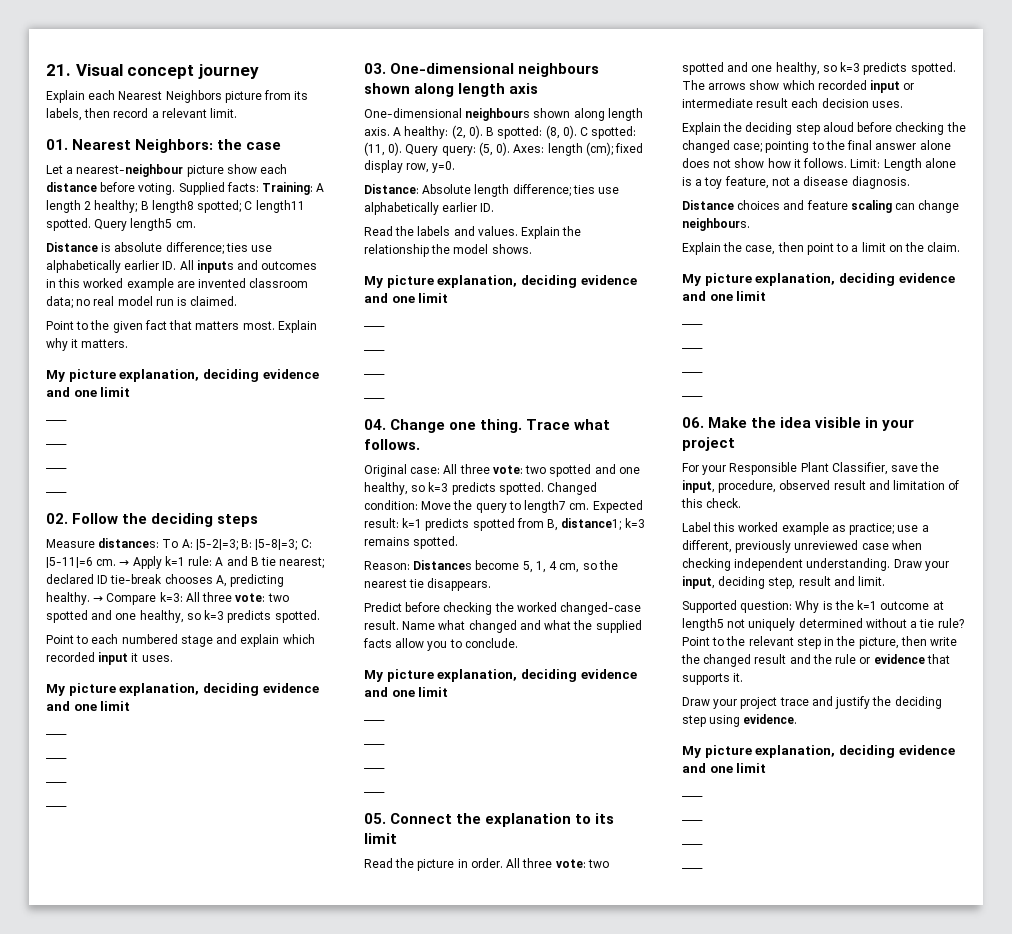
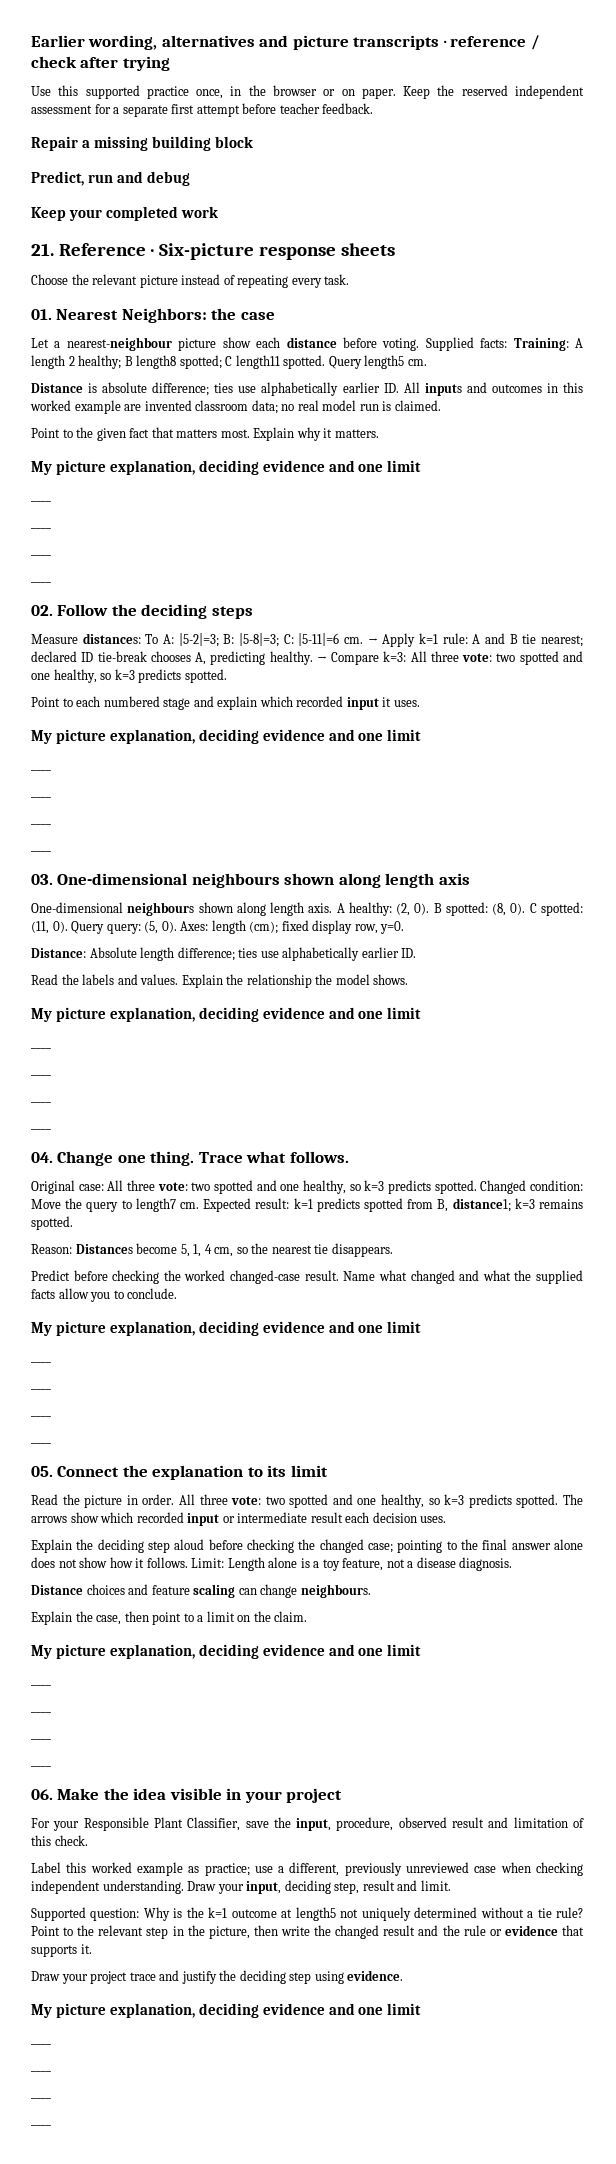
[46,64,259,79] [46,90,309,103] [46,108,238,121] 21. Visual concept journey // Explain each Nearest Neighbors picture from its labels, then record a relevant limit. -> [31,35,540,50] [31,56,170,71] [31,85,584,99] [31,103,374,117] [31,136,253,151] [31,171,190,186] [31,206,218,221] [31,243,395,260] [31,274,350,288] Earlier wording, alternatives and picture transcripts · reference / check after trying // Use this supported practice once, in the browser or on paper. Keep the reserved independent assessment for a separate first attempt before teacher feedback. // Repair a missing building block // Predict, run and debug // Keep your completed work // 21. Reference · Six-picture response sheets // Choose the relevant picture instead of repeating every task.

